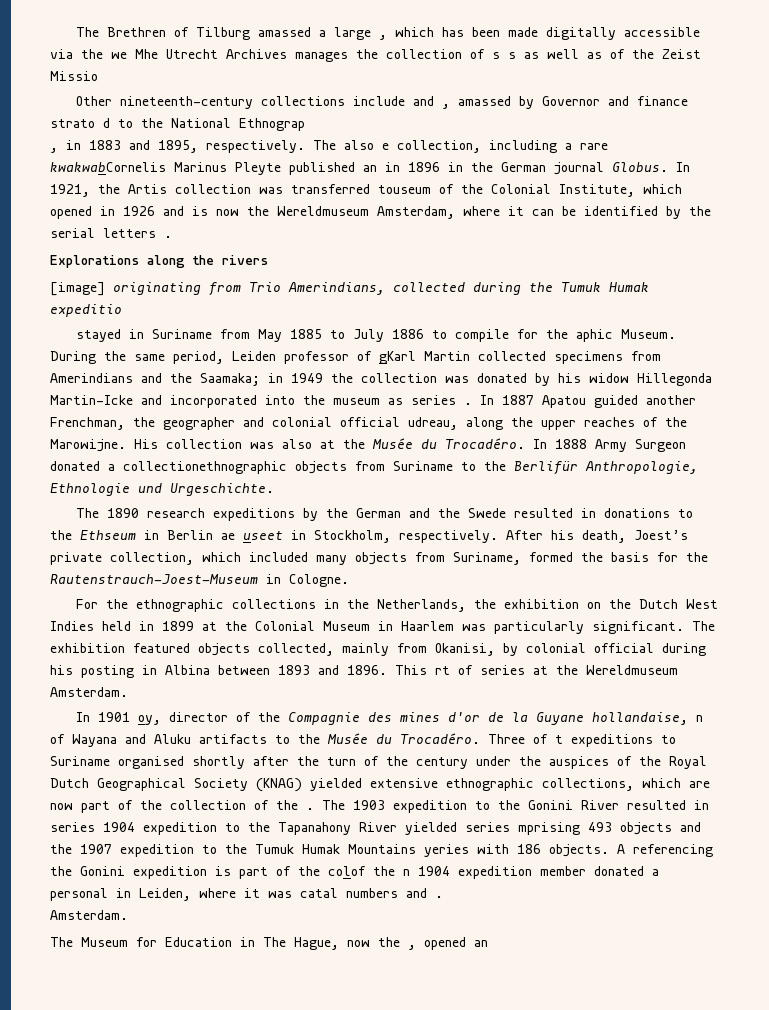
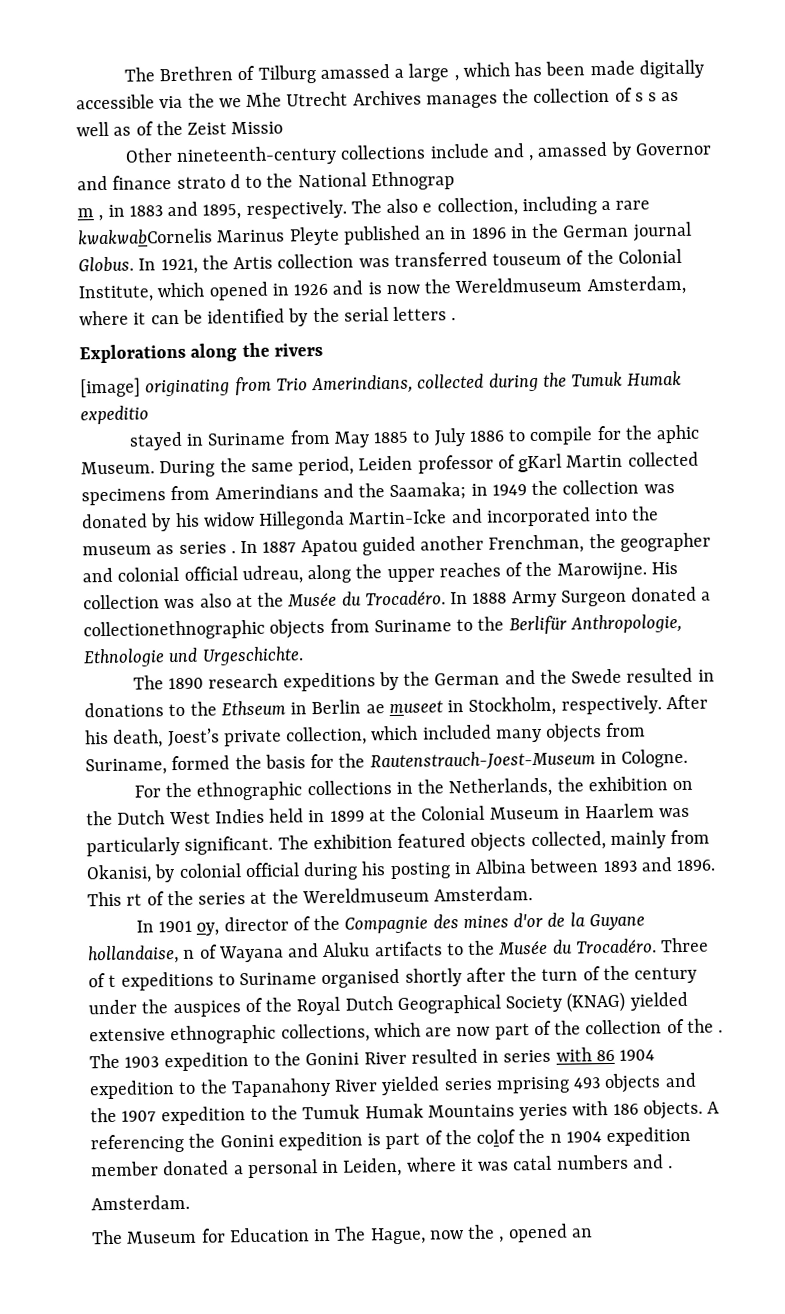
(305, 124) none -> [77,208,94,218] m
[243,531,283,540] useet -> [388,700,443,714] museet
(473, 670) none -> [166,890,194,906] the
(95, 827) none -> [555,1047,615,1062] with 86

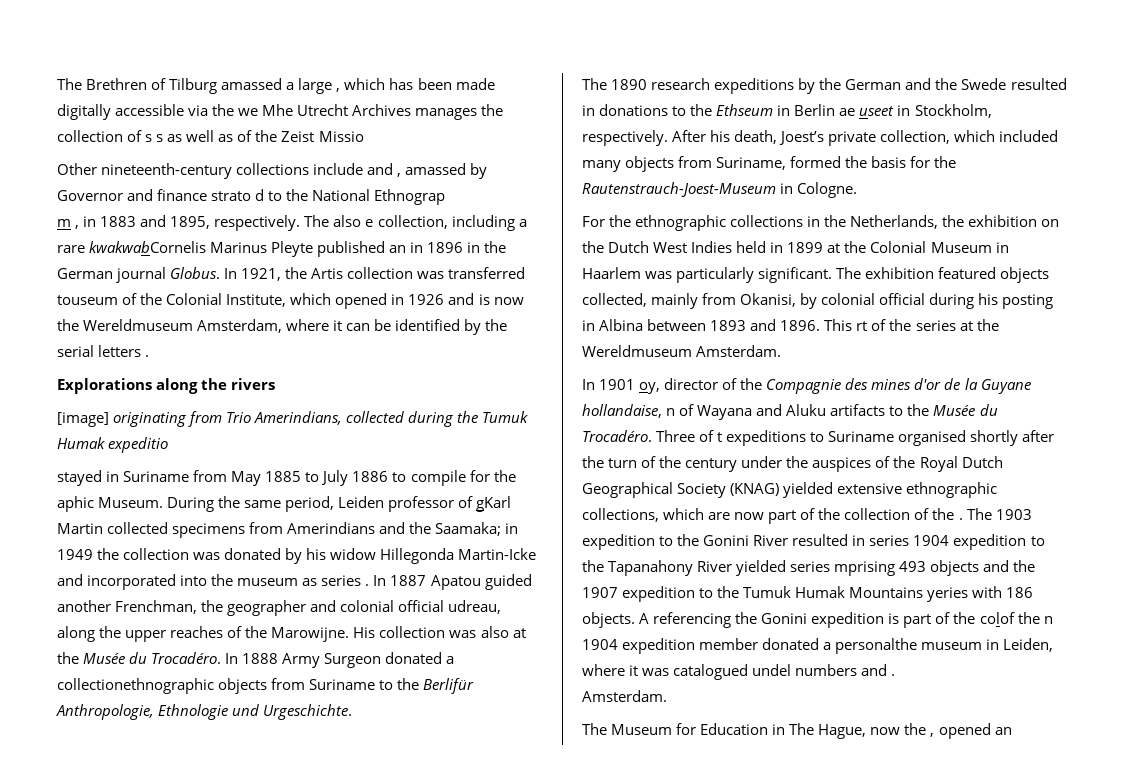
[388,700,443,714] museet -> [859,106,895,116] useet
[555,1047,615,1062] with 86 -> (910, 540) none
[247,1159,318,1179] personal -> [835,638,983,654] personalthe museum
[512,1155,553,1171] catal -> [673,664,792,680] catalogued undel

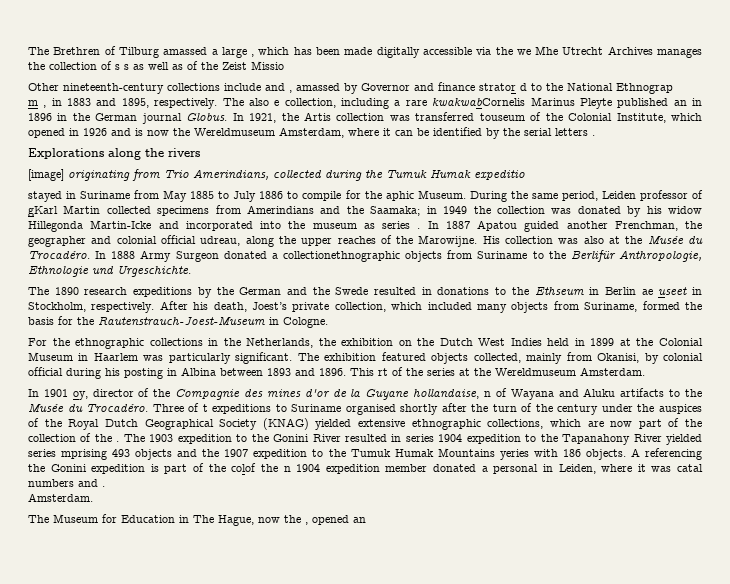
[211,191,252,201] strato -> [479,83,516,91] strator
[835,638,983,654] personalthe museum -> [493,464,539,474] personal
[673,664,792,680] catalogued undel -> [676,464,703,472] catal

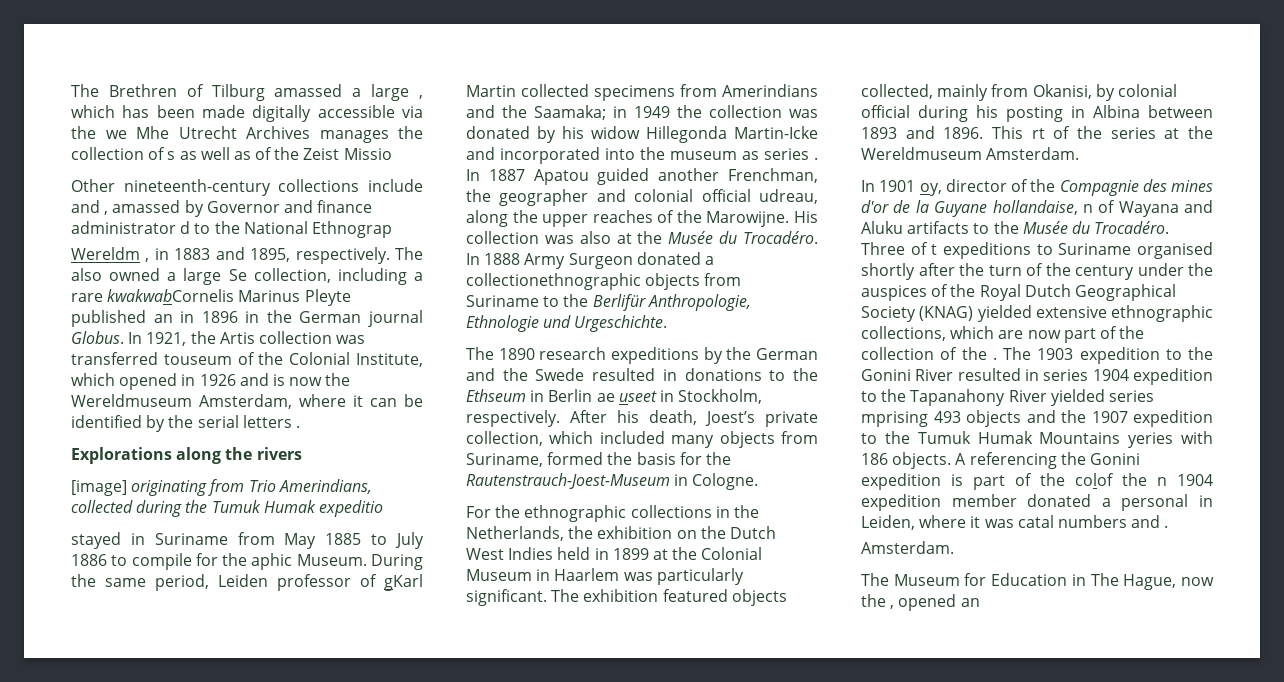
[124,64,129,70] s -> (176, 155) none
[479,83,516,91] strator -> [71,221,176,234] administrator
[28,100,38,106] m -> [71,247,140,260] Wereldm
[274,100,280,106] e -> [109,268,247,285] owned a large Se

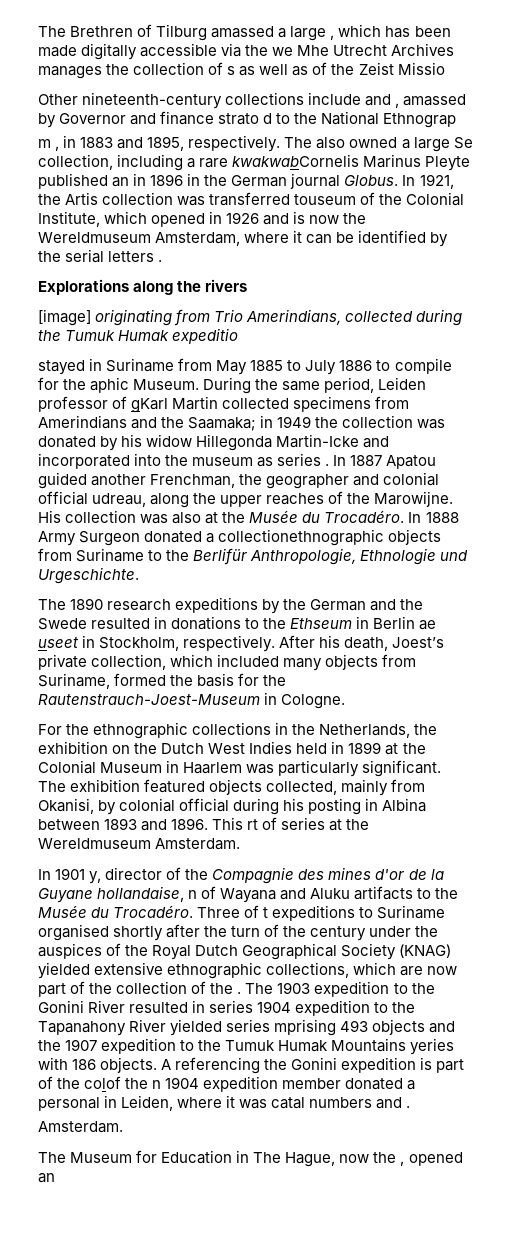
[71,221,176,234] administrator -> [218,113,260,125] strato
[71,247,140,260] Wereldm -> [38,139,51,148] m
[1077,126,1102,139] the -> (278, 823) none
[919,183,942,196] oy, -> [89,871,102,884] y,

